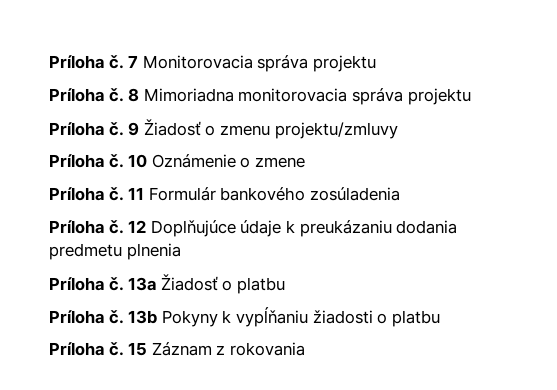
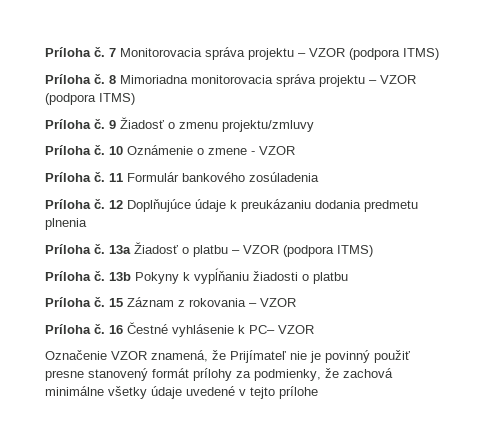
(376, 63) none -> [298,48,439,60] – VZOR (podpora ITMS)
(471, 96) none -> [369,75,416,84] [45,93,135,105] – VZOR (podpora ITMS)
(305, 162) none -> [251,146,295,155] - VZOR
(285, 285) none -> [232,245,373,257] – VZOR (podpora ITMS)
(305, 349) none -> [249,298,296,307] [45,322,314,337] [45,350,410,363] [45,368,393,381] [45,386,318,399] – VZOR // Príloha č. 16 Čestné vyhlásenie k PC– VZOR // Označenie VZOR znamená, že Prijímateľ nie je povinný použiť presne stanovený formát prílohy za podmienky, že zachová minimálne všetky údaje uvedené v tejto prílohe

